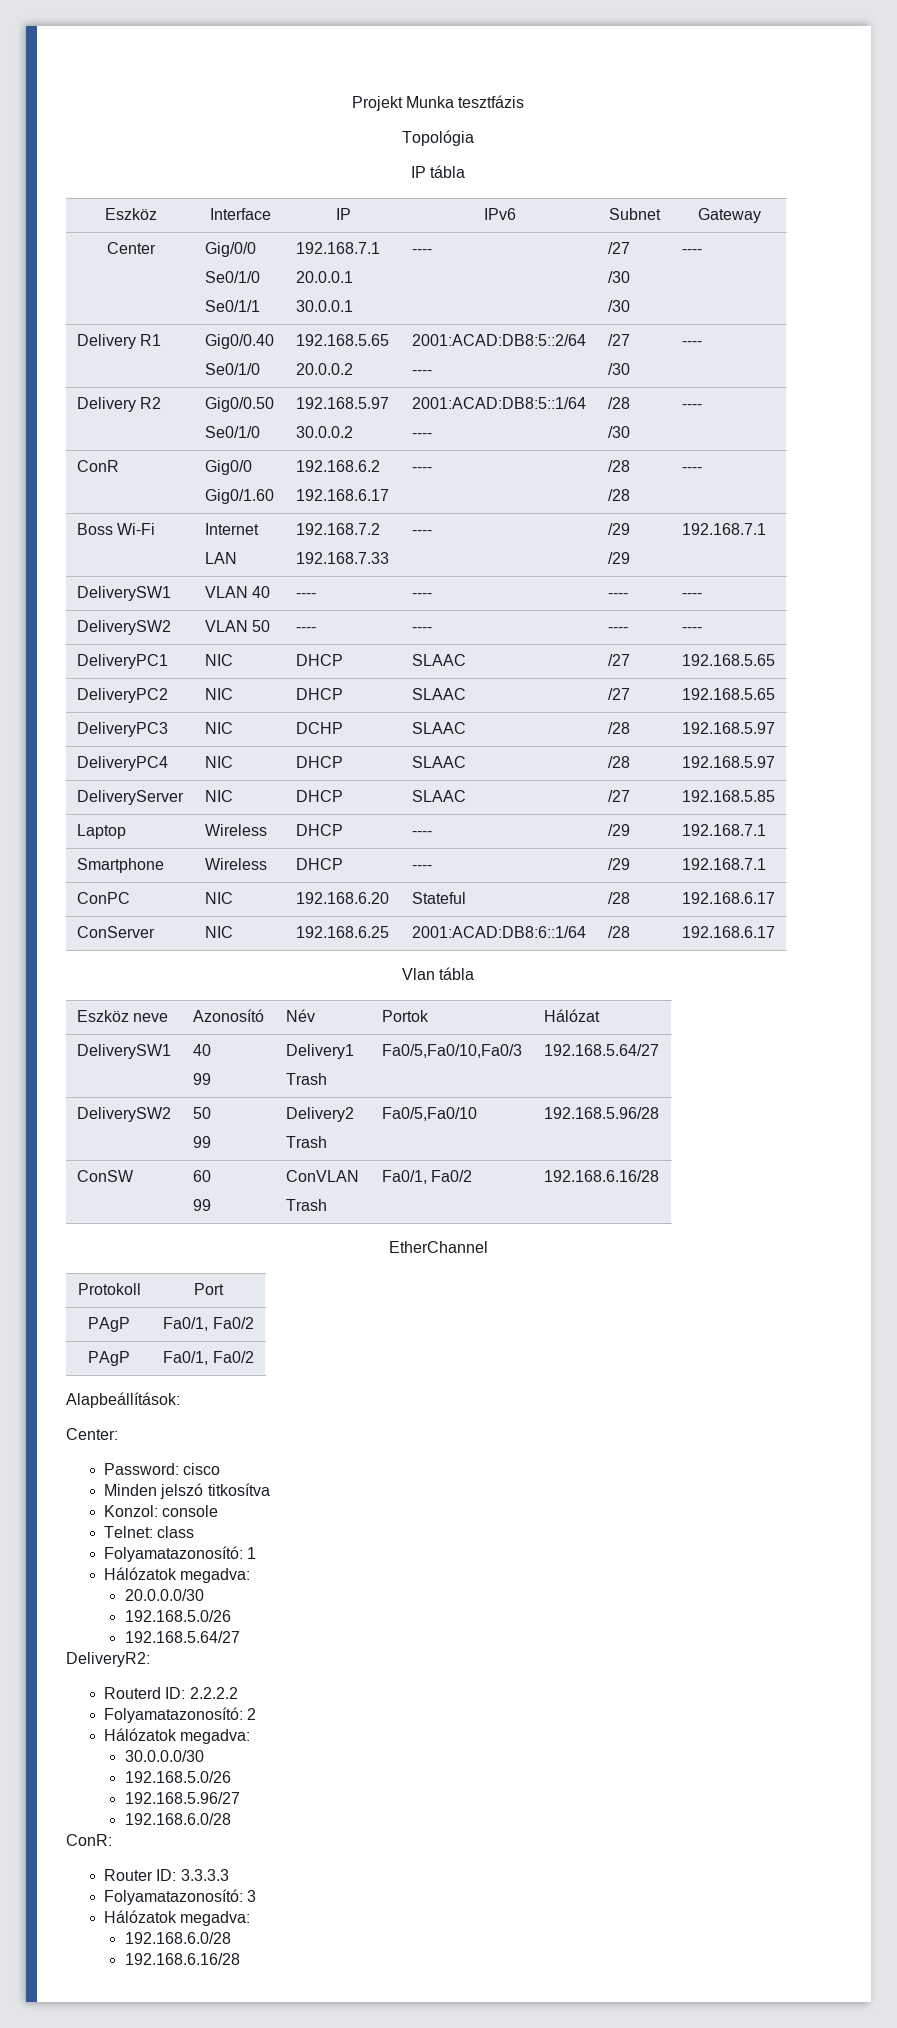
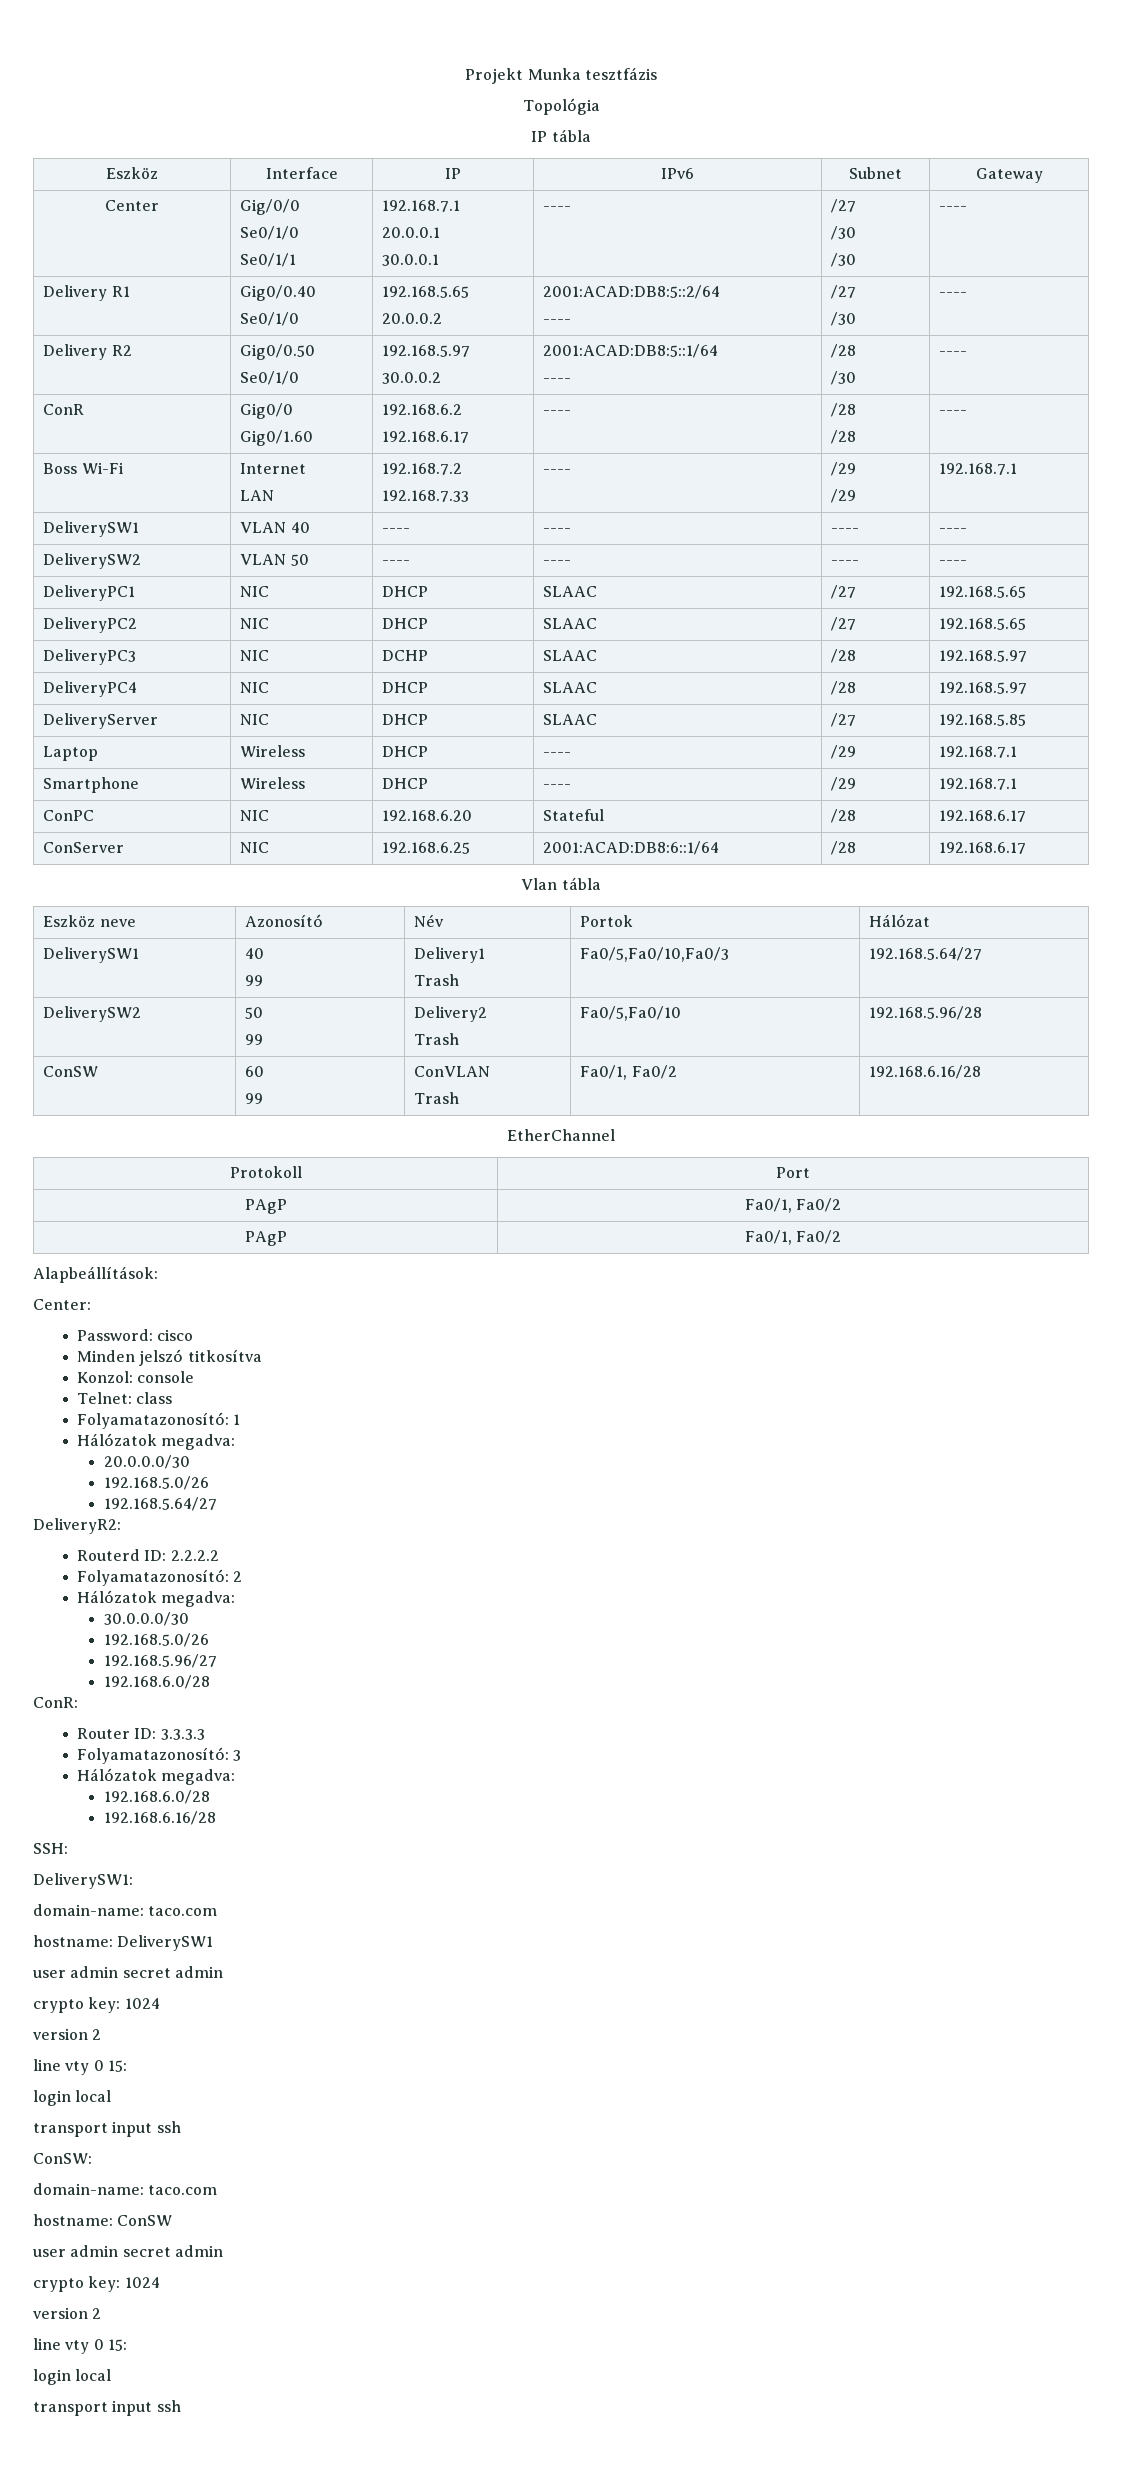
(240, 1959) none -> [33,1843,68,1854] [33,1873,133,1889] [33,1904,218,1916] [33,1935,214,1951] [33,1966,223,1978] [33,1997,160,2013] [33,2028,102,2040] [33,2059,127,2075] [33,2090,112,2106] [33,2121,181,2137] [33,2153,92,2164] [33,2183,218,2195] [33,2214,173,2226] [33,2245,223,2257] [33,2276,160,2292] [33,2307,102,2319] [33,2338,127,2354] [33,2369,112,2385] [33,2400,181,2416] // SSH: // DeliverySW1: // domain-name: taco.com // hostname: DeliverySW1 // user admin secret admin // crypto key: 1024 // version 2 // line vty 0 15: // login local // transport input ssh // ConSW: // domain-name: taco.com // hostname: ConSW // user admin secret admin // crypto key: 1024 // version 2 // line vty 0 15: // login local // transport input ssh

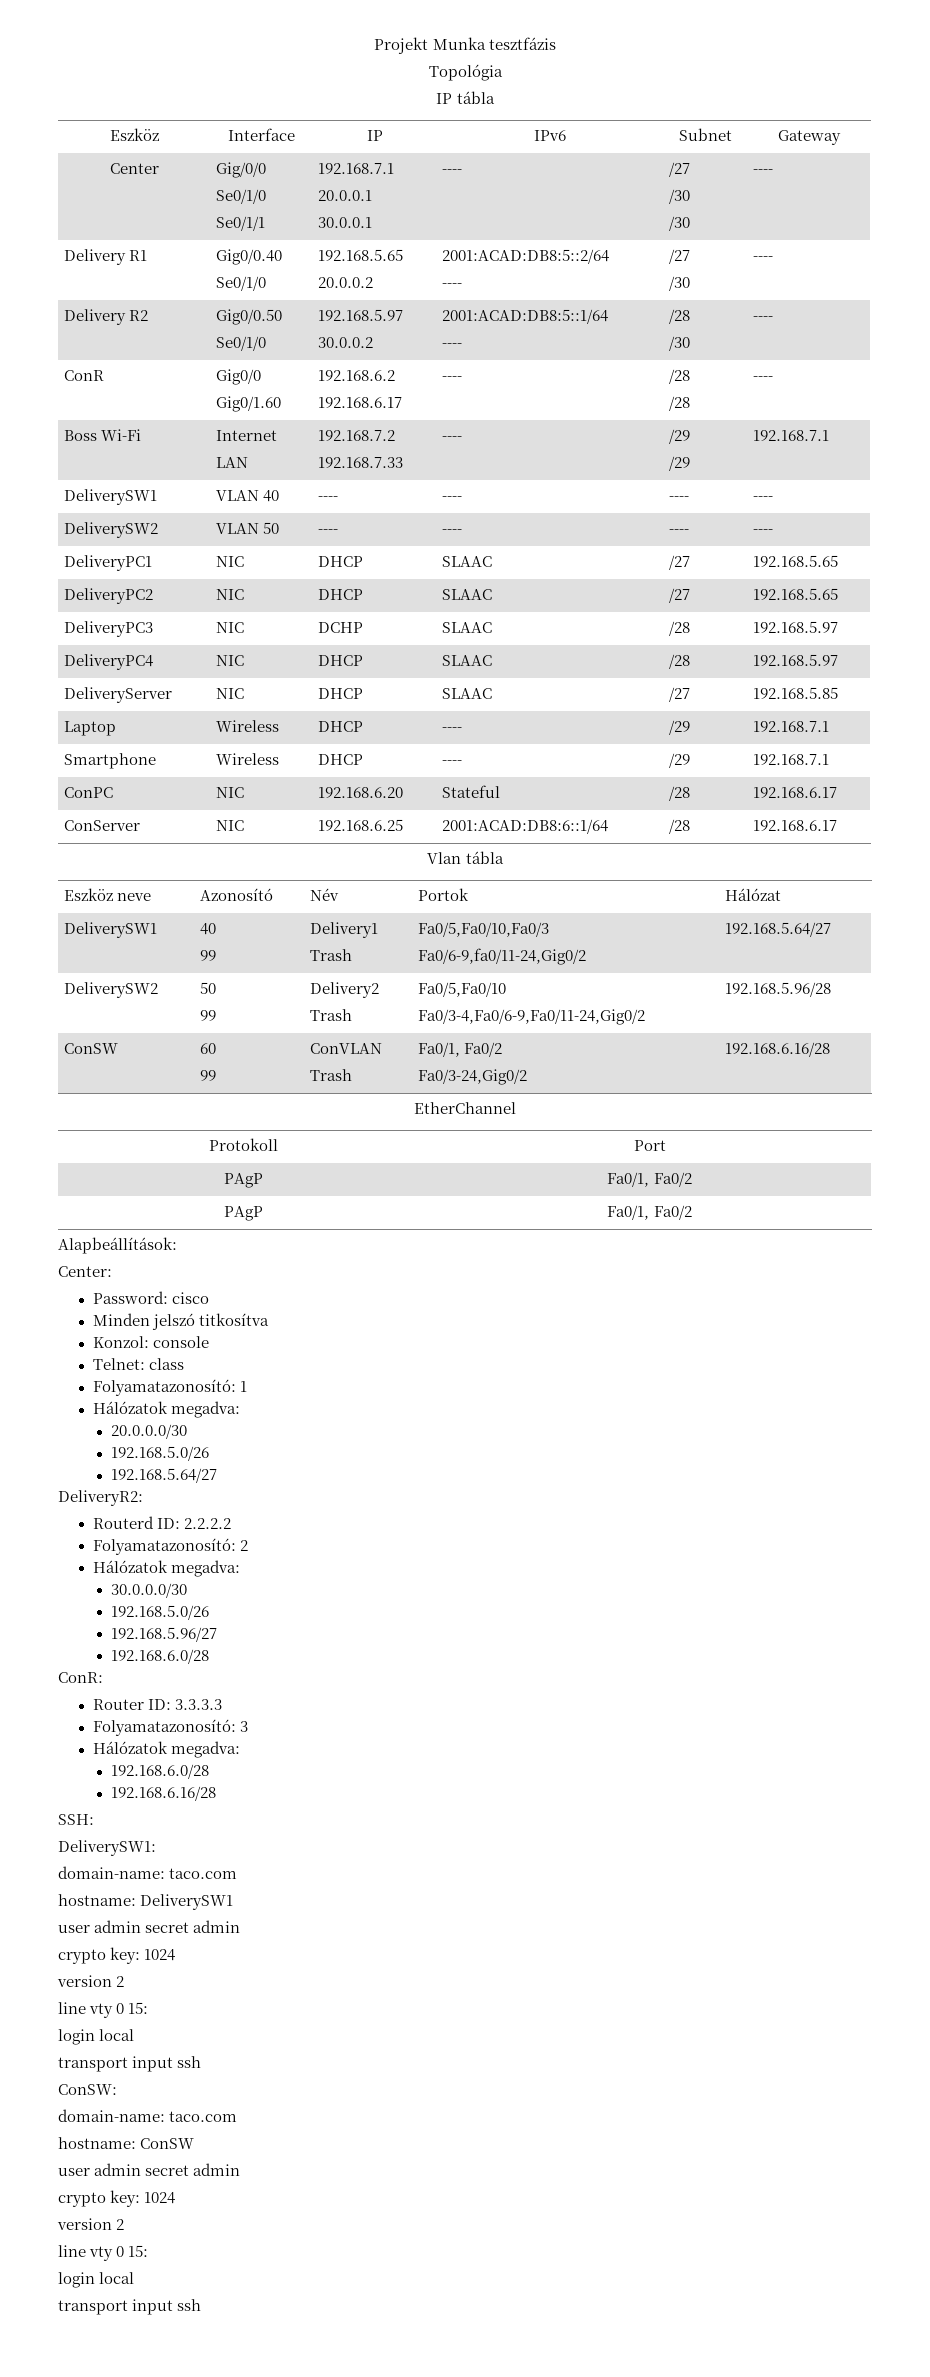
(730, 954) none -> [418,948,587,965] // Fa0/6-9,fa0/11-24,Gig0/2
(682, 1013) none -> [418,1009,646,1025] // Fa0/3-4,Fa0/6-9,Fa0/11-24,Gig0/2
(677, 1072) none -> [418,1069,528,1085] // Fa0/3-24,Gig0/2

